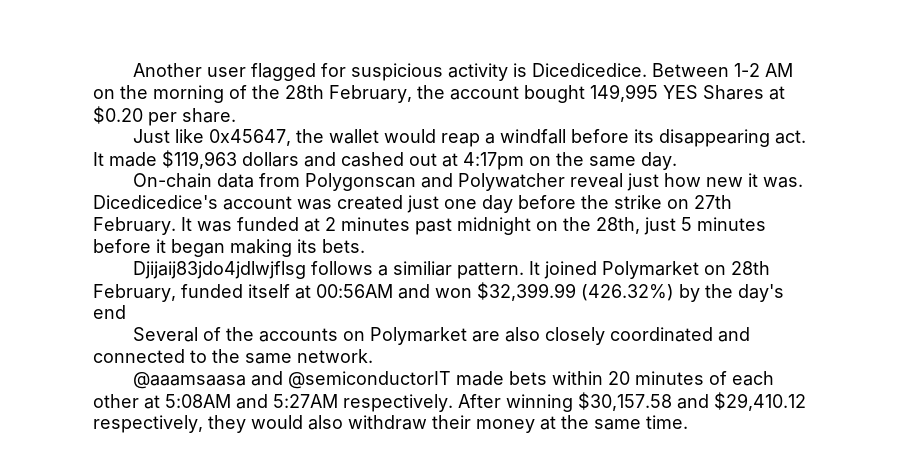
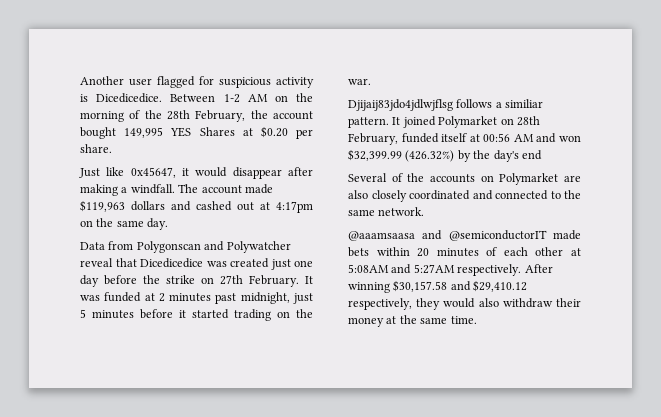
[296,129,807,147] [93,152,104,166] the wallet would reap a windfall before its disappearing act. It -> [182,167,313,179] [80,184,242,196] it would disappear after making a windfall. The account
[133,173,255,188] On-chain data -> [80,242,105,250] Data
[627,173,804,191] [93,195,292,210] just how new it was. Dicedicedice's account -> [115,258,203,268] that Dicedicedice
[457,217,640,235] midnight on the 28th, -> [240,292,290,304] midnight,
[171,239,365,257] began making its bets. -> [192,309,313,321] [348,78,371,85] started trading on the war.
[316,284,393,298] 00:56AM -> [483,133,534,142] 00:56 AM

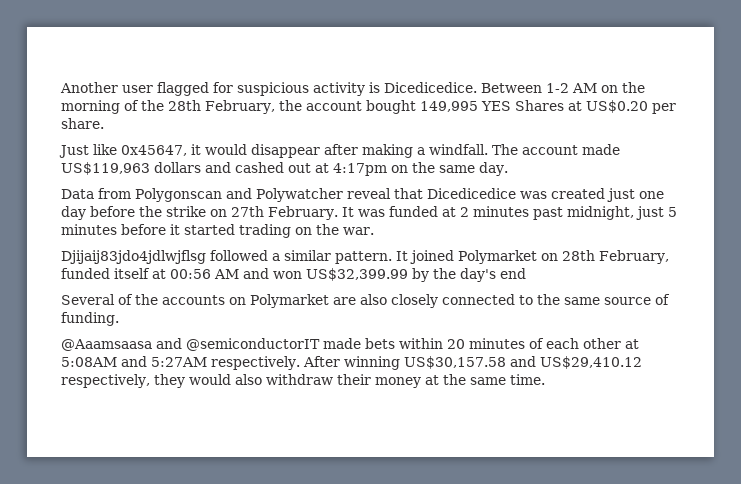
[260,126,288,138] $0.20 -> [585,100,648,113] US$0.20
[80,200,125,212] $119,963 -> [61,162,150,175] US$119,963
[456,99,544,108] follows a similiar -> [210,250,331,261] followed a similar
[348,149,455,162] $32,399.99 (426.32%) -> [306,268,408,281] US$32,399.99
[409,190,493,200] coordinated and -> (438, 301) none
[378,207,425,216] [348,231,415,241] network. // @aaamsaasa -> [604,294,670,305] [61,312,119,326] [61,339,152,351] source of funding. // @Aaamsaasa
[393,280,528,292] $30,157.58 and $29,410.12 -> [403,356,642,369] US$30,157.58 and US$29,410.12

